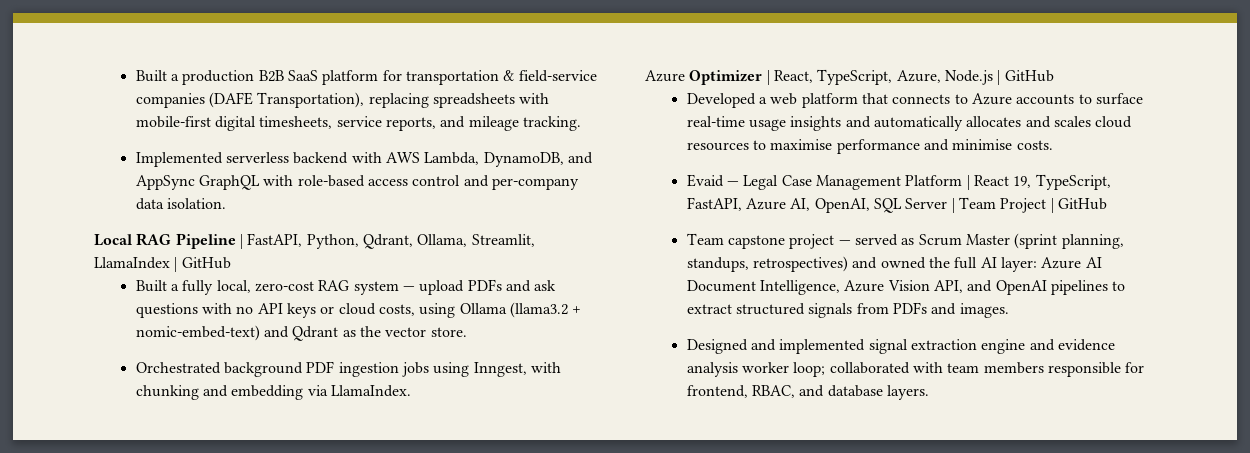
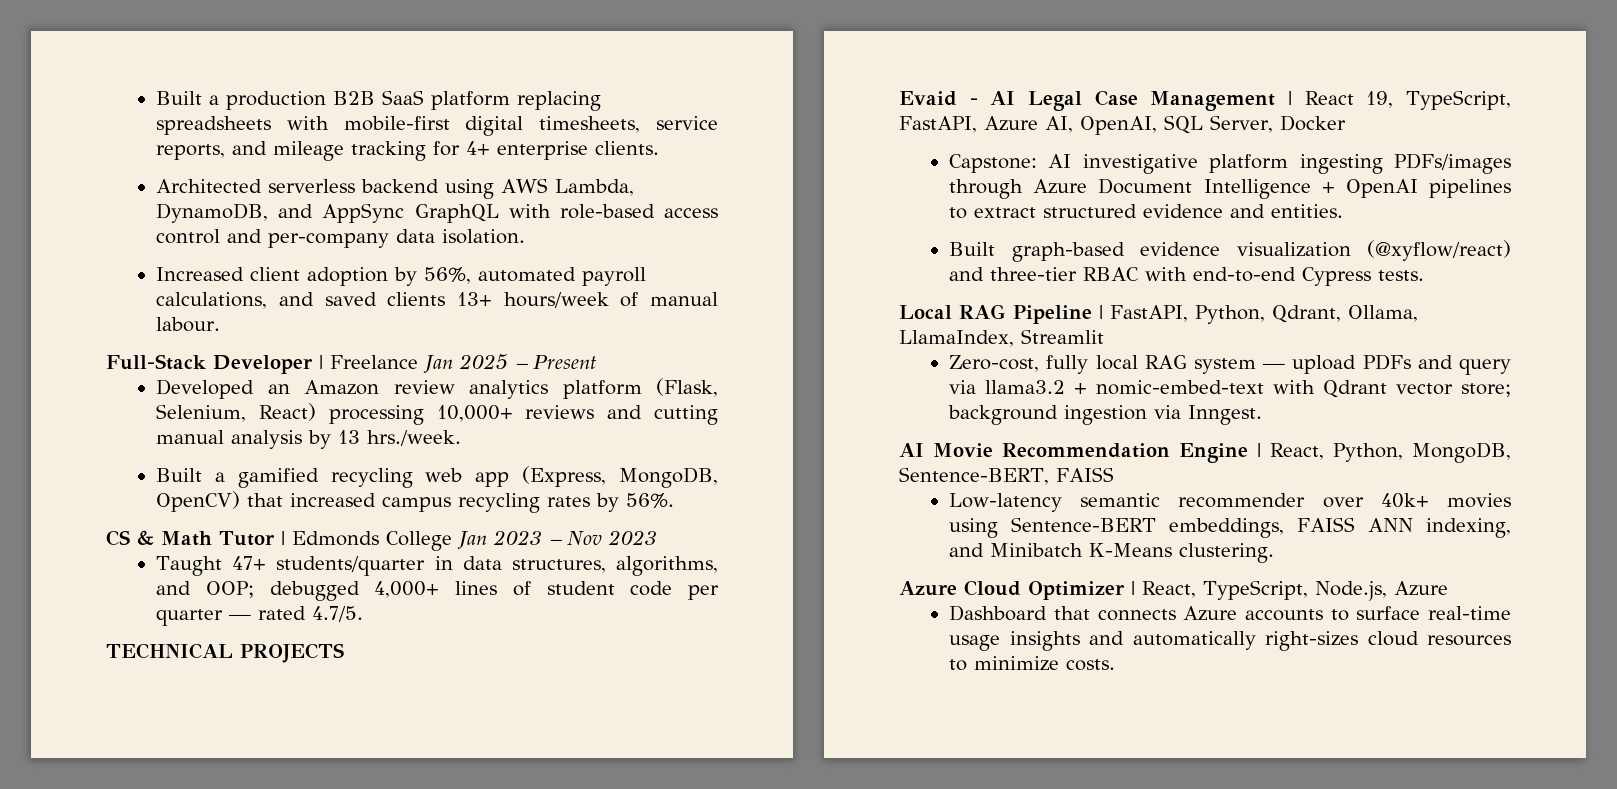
[382,70,597,85] [135,92,365,108] for transportation & field-service companies (DAFE Transportation), -> (511, 100) none
[522,116,581,131] [135,152,223,167] tracking. // Implemented -> [351,141,660,161] [156,179,263,193] tracking for 4+ enterprise clients. // Architected
[351,152,382,163] with -> [445,179,495,199] using
(226, 203) none -> [156,267,647,286] [156,292,718,309] [156,317,221,332] [106,354,597,374] [156,378,718,399] [156,403,718,425] [156,430,462,449] [156,466,718,488] [156,491,675,513] [106,530,657,551] [156,556,718,576] [156,581,719,601] [156,606,364,626] [106,643,344,663] [899,90,1512,111] [899,115,1346,135] [949,153,1511,174] [949,178,1511,199] [949,204,1344,219] [949,240,1511,262] [949,267,1425,286] // Increased client adoption by 56%, automated payroll calculations, and saved clients 13+ hours/week of manual labour. // Full-Stack Developer | Freelance Jan 2025 – Present // Developed an Amazon review analytics platform (Flask, Selenium, React) processing 10,000+ reviews and cutting manual analysis by 13 hrs./week. // Built a gamified recycling web app (Express, MongoDB, OpenCV) that increased campus recycling rates by 56%. // CS & Math Tutor | Edmonds College Jan 2023 – Nov 2023 // Taught 47+ students/quarter in data structures, algorithms, and OOP; debugged 4,000+ lines of student code per quarter — rated 4.7/5. // TECHNICAL PROJECTS // Evaid - AI Legal Case Management | React 19, TypeScript, FastAPI, Azure AI, OpenAI, SQL Server, Docker // Capstone: AI investigative platform ingesting PDFs/images through Azure Document Intelligence + OpenAI pipelines to extract structured evidence and entities. // Built graph-based evidence visualization (@xyflow/react) and three-tier RBAC with end-to-end Cypress tests.
[471,234,535,247] [94,257,231,272] [135,280,314,295] Streamlit, LlamaIndex | GitHub // Built a fully local, zero-cost -> [899,329,1104,347] [949,355,1138,374] LlamaIndex, Streamlit // Zero-cost, fully local
[534,280,557,291] [135,302,582,318] [135,325,467,341] [135,361,561,377] [135,385,411,400] [645,70,685,82] ask questions with no API keys or cloud costs, using Ollama (llama3.2 + nomic-embed-text) and Qdrant as the vector store. // Orchestrated background PDF ingestion jobs using Inngest, with chunking and embedding via LlamaIndex. // Azure -> [1459,358,1511,375] [949,380,1511,398] [948,405,1263,425] [899,442,1511,463] [899,467,1114,485] [949,493,1511,512] [949,517,1511,538] [949,543,1275,563] [899,580,1021,596] query via llama3.2 + nomic-embed-text with Qdrant vector store; background ingestion via Inngest. // AI Movie Recommendation Engine | React, Python, MongoDB, Sentence-BERT, FAISS // Low-latency semantic recommender over 40k+ movies using Sentence-BERT embeddings, FAISS ANN indexing, and Minibatch K-Means clustering. // Azure Cloud
[896,70,1054,85] [686,93,858,108] Azure, Node.js | GitHub // Developed a web platform -> [1314,581,1448,601] [949,605,1048,621] Node.js, Azure // Dashboard
[954,94,968,104] to -> (1176, 615) none
[966,116,1133,128] [686,139,1053,154] [686,174,1111,190] [686,197,1107,213] [686,233,1124,249] [686,256,1102,272] [686,280,1126,295] [686,302,1009,318] [686,339,1115,354] [686,362,1145,377] [686,385,929,400] allocates and scales cloud resources to maximise performance and minimise costs. // Evaid — Legal Case Management Platform | React 19, TypeScript, FastAPI, Azure AI, OpenAI, SQL Server | Team Project | GitHub // Team capstone project — served as Scrum Master (sprint planning, standups, retrospectives) and owned the full AI layer: Azure AI Document Intelligence, Azure Vision API, and OpenAI pipelines to extract structured signals from PDFs and images. // Designed and implemented signal extraction engine and evidence analysis worker loop; collaborated with team members responsible for frontend, RBAC, and database layers. -> [1265,631,1511,651] [949,656,1116,671] right-sizes cloud resources to minimize costs.

